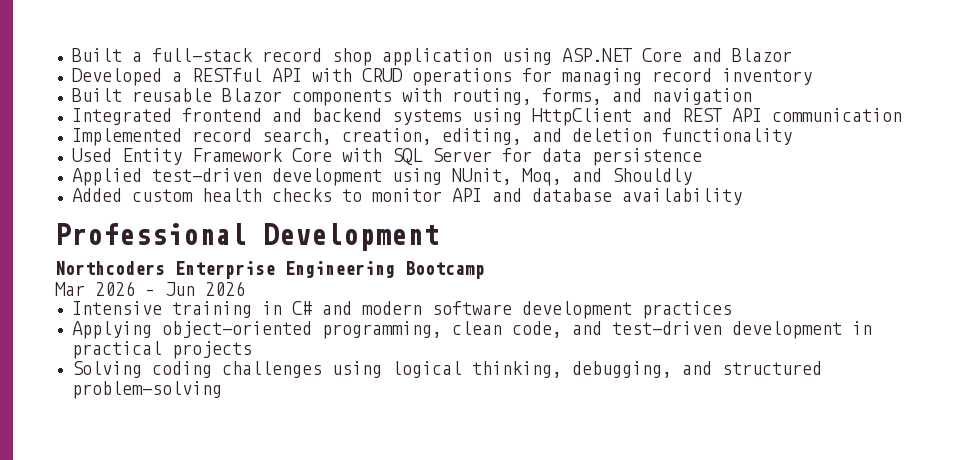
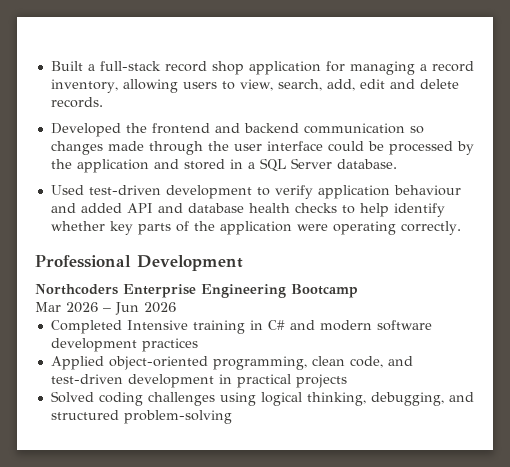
[501,48,792,65] [71,68,812,86] [71,88,752,106] [71,108,902,126] [71,128,792,146] [71,148,702,166] [71,168,692,186] [71,188,742,205] using ASP.NET Core and Blazor // Developed a RESTful API with CRUD operations for managing record inventory // Built reusable Blazor components with routing, forms, and navigation // Integrated frontend and backend systems using HttpClient and REST API communication // Implemented record search, creation, editing, and deletion functionality // Used Entity Framework Core with SQL Server for data persistence // Applied test-driven development using NUnit, Moq, and Shouldly // Added custom health checks to monitor API and database availability -> [325,61,474,75] [50,79,459,93] [50,97,103,108] [50,123,424,137] [50,141,474,155] [50,158,397,173] [50,185,461,199] [50,203,445,217] [50,221,461,235] for managing a record inventory, allowing users to view, search, add, edit and delete records. // Developed the frontend and backend communication so changes made through the user interface could be processed by the application and stored in a SQL Server database. // Used test-driven development to verify application behaviour and added API and database health checks to help identify whether key parts of the application were operating correctly.
(245, 288) none -> [50,320,122,334] Completed
[71,321,152,339] Applying -> [50,356,104,370] Applied
[71,361,142,378] Solving -> [50,391,94,403] Solved

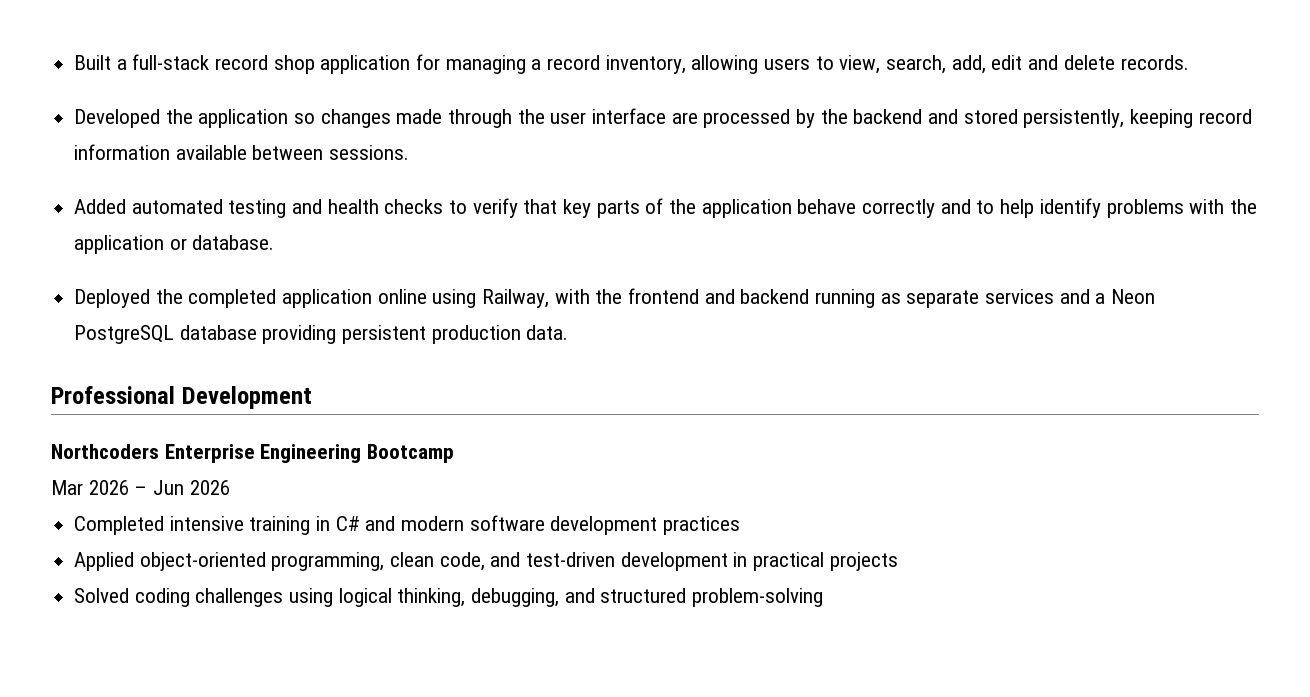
[151,123,405,134] frontend and backend communication -> [198,109,289,128] application
[327,141,384,152] could be -> [671,112,698,124] are
[76,159,149,173] application -> [853,109,923,124] backend
[229,158,397,172] [50,185,461,199] [50,203,445,217] [50,221,105,231] in a SQL Server database. // Used test-driven development to verify application behaviour and added API and database health checks to help identify whether -> [1023,109,1252,128] [74,144,410,160] [74,198,558,218] persistently, keeping record information available between sessions. // Added automated testing and health checks to verify that
[296,221,461,235] were operating correctly. -> [797,198,1257,218] [74,235,275,254] [74,288,1156,308] [74,325,569,344] behave correctly and to help identify problems with the application or database. // Deployed the completed application online using Railway, with the frontend and backend running as separate services and a Neon PostgreSQL database providing persistent production data.
[126,320,188,330] Intensive -> [169,516,244,531] intensive

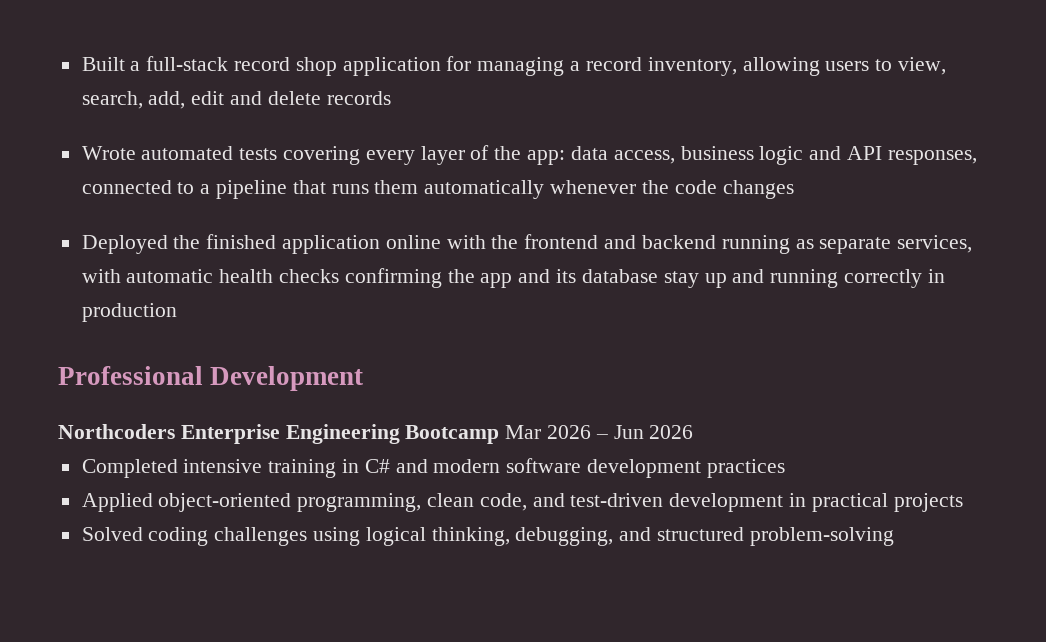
[1120,55,1189,70] [74,108,1252,128] [74,144,410,160] [74,198,1257,218] [74,235,275,254] records. // Developed the application so changes made through the user interface are processed by the backend and stored persistently, keeping record information available between sessions. // Added automated testing and health checks to verify that key parts of the application behave correctly and to help identify problems with the application or database. -> [326,91,391,105] [81,145,977,165] [81,180,794,199] records // Wrote automated tests covering every layer of the app: data access, business logic and API responses, connected to a pipeline that runs them automatically whenever the code changes
[188,289,277,308] completed -> [206,234,277,249] finished
[432,289,550,308] using Railway, -> (441, 242) none
[985,289,1156,304] [74,325,427,344] services and a Neon PostgreSQL database providing persistent -> [897,235,973,253] [81,268,945,288] services, with automatic health checks confirming the app and its database stay up and running correctly in
[526,325,569,340] data. -> (177, 312) none
(455, 453) // -> (500, 434) none

